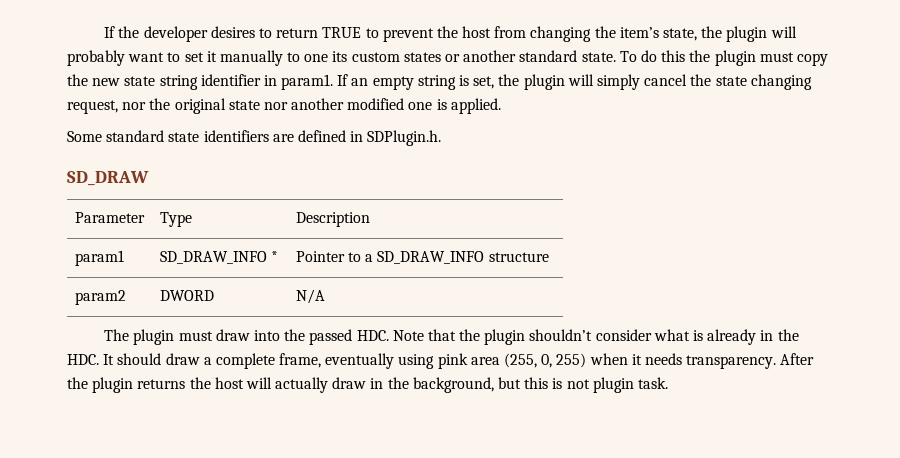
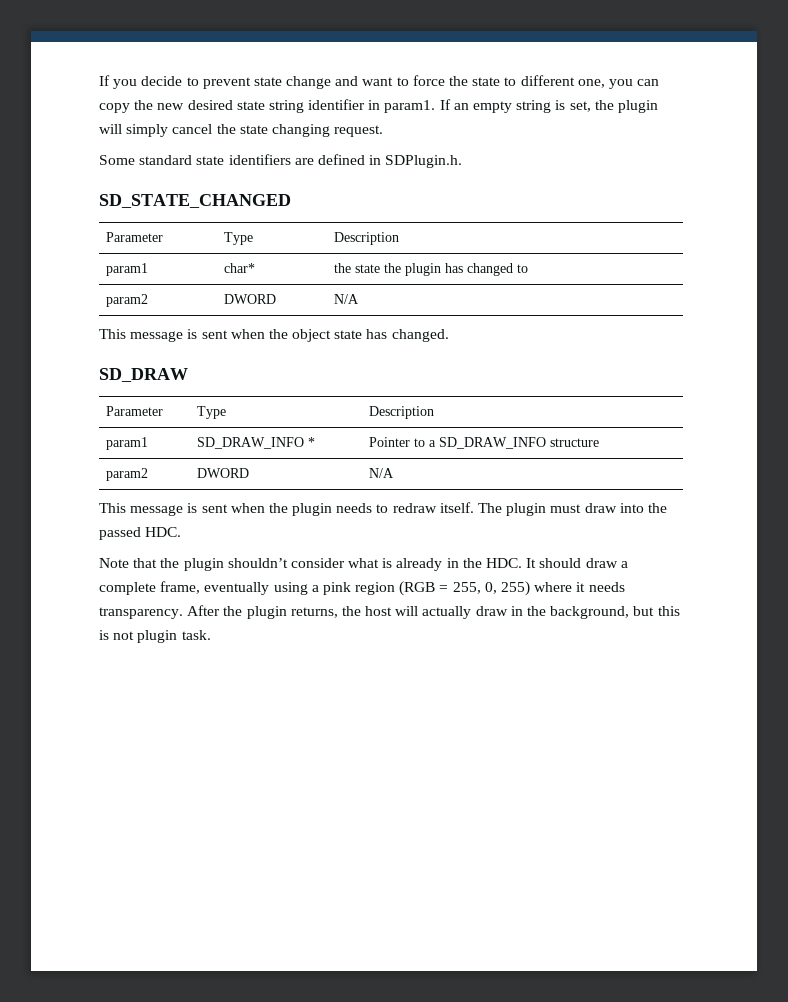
[104,26,797,42] [67,50,794,66] If the developer desires to return TRUE to prevent the host from changing the item’s state, the plugin will probably want to set it manually to one its custom states or another standard state. To do this the plugin must -> [99,75,660,89] If you decide to prevent state change and want to force the state to different one, you can
(121, 82) none -> [187,100,233,110] desired
[67,98,501,114] request, nor the original state nor another modified one is applied. -> [334,125,384,137] request.
(442, 138) none -> [99,194,291,208] [105,232,163,242] [223,232,253,245] [333,232,399,245] [105,263,148,276] [223,263,255,273] [333,263,528,276] [105,294,148,307] [223,294,276,304] [333,294,359,304] [99,329,449,342] // SD_STATE_CHANGED // Parameter | Type | Description // param1 | char* | the state the plugin has changed to // param2 | DWORD | N/A // This message is sent when the object state has changed.
(325, 296) none -> [99,502,474,516] This message is sent when the plugin needs to redraw itself.
(389, 335) none -> (182, 532) //
[437,353,538,369] pink area (255, -> [311,581,481,596] a pink region (RGB = 255,
[589,353,628,365] when -> [534,582,573,592] where
[137,379,186,389] returns -> [290,607,338,618] returns,

